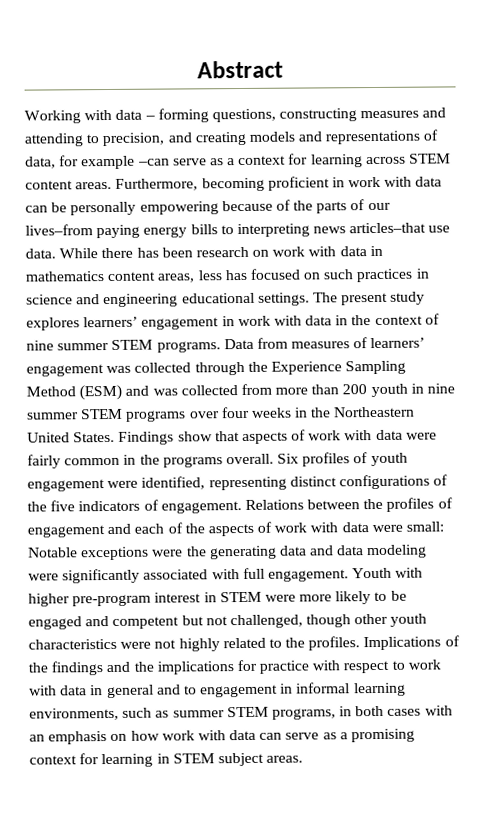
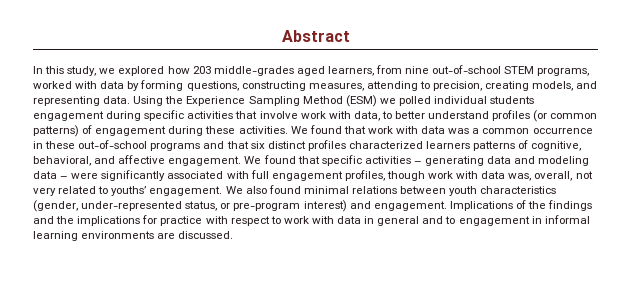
[24,109,155,124] Working with data – -> [33,65,590,76] [33,81,140,91] In this study, we explored how 203 middle-grades aged learners, from nine out-of-school STEM programs, worked with data by
[360,107,447,119] measures and -> [308,83,364,91] measures,
[167,129,439,146] [25,153,452,170] [25,176,443,192] [25,199,391,216] [25,222,451,239] [25,245,383,259] [25,268,430,283] [26,291,426,308] [26,313,440,331] [26,337,426,353] [26,361,245,377] and creating models and representations of data, for example –can serve as a context for learning across STEM content areas. Furthermore, becoming proficient in work with data can be personally empowering because of the parts of our lives–from paying energy bills to interpreting news articles–that use data. While there has been research on work with data in mathematics content areas, less has focused on such practices in science and engineering educational settings. The present study explores learners’ engagement in work with data in the context of nine summer STEM programs. Data from measures of learners’ engagement was collected through -> [485,81,598,91] [33,96,164,106] creating models, and representing data. Using
[125,383,456,398] [27,406,416,422] [27,429,437,445] [27,452,408,469] [27,474,449,492] [27,497,453,514] [27,521,445,538] [28,544,428,561] and was collected from more than 200 youth in nine summer STEM programs over four weeks in the Northeastern United States. Findings show that aspects of work with data were fairly common in the programs overall. Six profiles of youth engagement were identified, representing distinct configurations of the five indicators of engagement. Relations between the profiles of engagement and each of the aspects of work with data were small: Notable exceptions were the generating data and data modeling -> [379,96,535,106] [33,110,598,122] [33,125,593,137] [33,140,582,151] [33,155,590,166] [33,171,69,179] we polled individual students engagement during specific activities that involve work with data, to better understand profiles (or common patterns) of engagement during these activities. We found that work with data was a common occurrence in these out-of-school programs and that six distinct profiles characterized learners patterns of cognitive, behavioral, and affective engagement. We found that specific activities – generating data and modeling data –
[267,567,424,582] [28,590,407,607] [28,613,428,630] [28,636,361,652] engagement. Youth with higher pre-program interest in STEM were more likely to be engaged and competent but not challenged, though other youth characteristics were not highly related to the profiles. -> [271,170,593,181] [33,185,557,196] [33,200,447,212] engagement profiles, though work with data was, overall, not very related to youths’ engagement. We also found minimal relations between youth characteristics (gender, under-represented status, or pre-program interest) and engagement.
[29,705,453,721] [29,728,416,745] [29,752,304,768] environments, such as summer STEM programs, in both cases with an emphasis on how work with data can serve as a promising context for learning in STEM subject areas. -> [81,231,234,239] environments are discussed.

